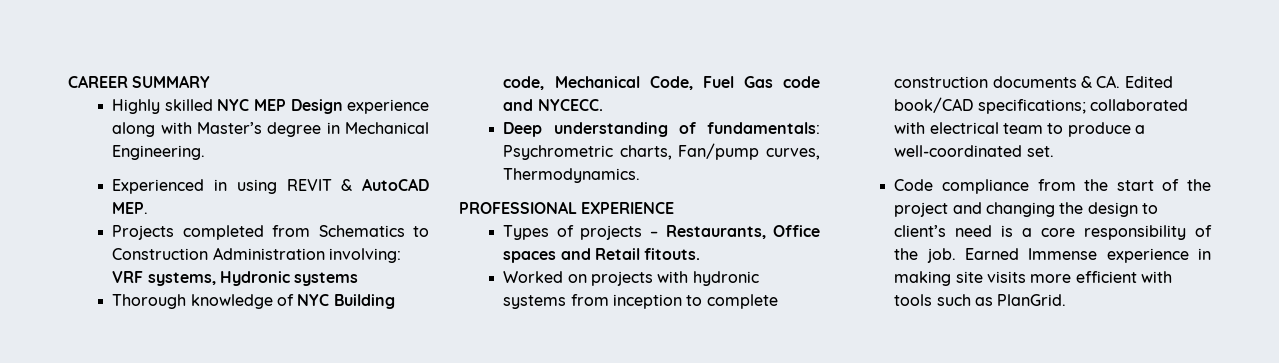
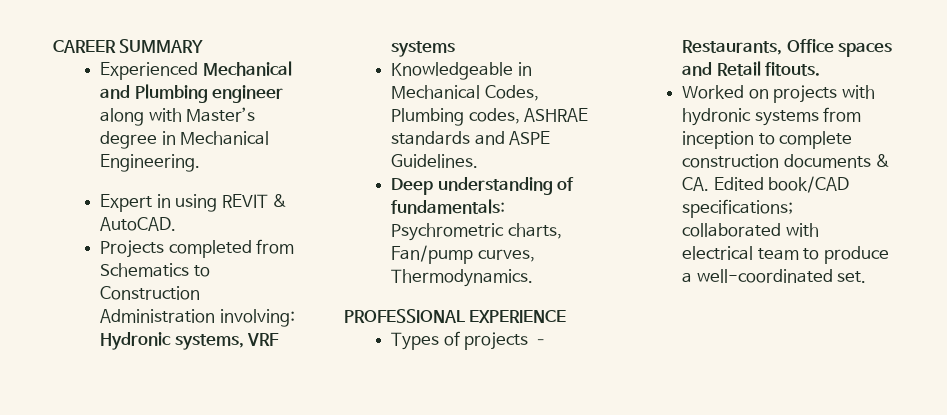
[112,99,429,114] Highly skilled NYC MEP Design experience -> [100,61,292,80] [100,84,284,103] Experienced Mechanical and Plumbing engineer
[112,179,205,194] Experienced -> [100,194,153,212] Expert
[362,178,429,191] [112,202,149,214] AutoCAD MEP. -> [100,217,177,231] AutoCAD.
[112,271,359,286] [112,294,395,309] [503,76,820,90] [503,99,603,111] VRF systems, Hydronic systems // Thorough knowledge of NYC Building code, Mechanical Code, Fuel Gas code and NYCECC. -> [100,332,280,350] [391,41,456,57] [391,62,532,80] [391,85,539,101] [391,108,589,126] [391,131,551,145] [391,154,479,168] Hydronic systems, VRF systems // Knowledgeable in Mechanical Codes, Plumbing codes, ASHRAE standards and ASPE Guidelines.
[894,179,1211,194] [894,202,1159,217] [894,225,1212,240] [894,248,1211,263] [894,271,1173,286] [894,294,1067,306] // Code compliance from the start of the project and changing the design to client’s need is a core responsibility of the job. Earned Immense experience in making site visits more efficient with tools such as PlanGrid. -> (867, 277) none

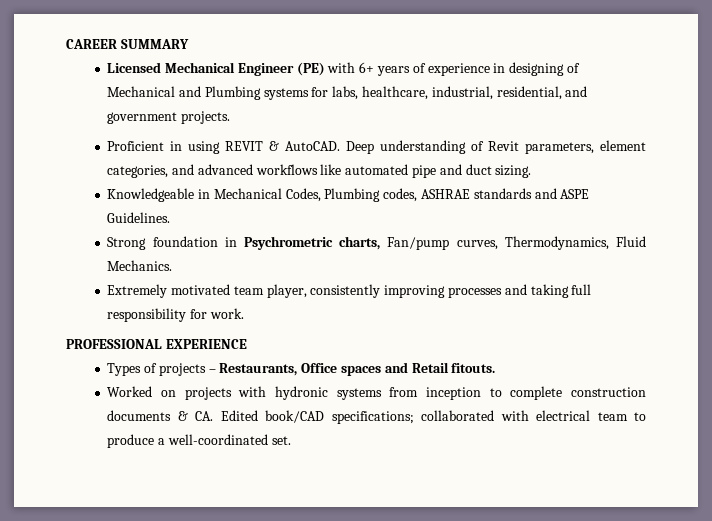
[100,61,292,80] [100,84,284,103] [100,107,256,126] [100,131,270,149] [100,154,201,172] [100,194,153,212] Experienced Mechanical and Plumbing engineer along with Master’s degree in Mechanical Engineering. // Expert -> [107,62,580,76] [107,86,588,100] [107,111,231,124] [107,141,165,151] Licensed Mechanical Engineer (PE) with 6+ years of experience in designing of Mechanical and Plumbing systems for labs, healthcare, industrial, residential, and government projects. // Proficient
[100,239,295,258] [100,263,210,277] [100,286,201,300] [100,309,295,327] [100,332,280,350] [391,41,456,57] // Projects completed from Schematics to Construction Administration involving: Hydronic systems, VRF systems -> [346,140,646,154] [107,164,532,178] Deep understanding of Revit parameters, element categories, and advanced workflows like automated pipe and duct sizing.
[391,177,575,195] [391,199,506,214] [391,223,562,241] [391,245,535,264] [391,269,534,287] Deep understanding of fundamentals: Psychrometric charts, Fan/pump curves, Thermodynamics. -> [107,236,646,250] [107,260,173,271] [107,284,592,298] [107,308,244,322] Strong foundation in Psychrometric charts, Fan/pump curves, Thermodynamics, Fluid Mechanics. // Extremely motivated team player, consistently improving processes and taking full responsibility for work.

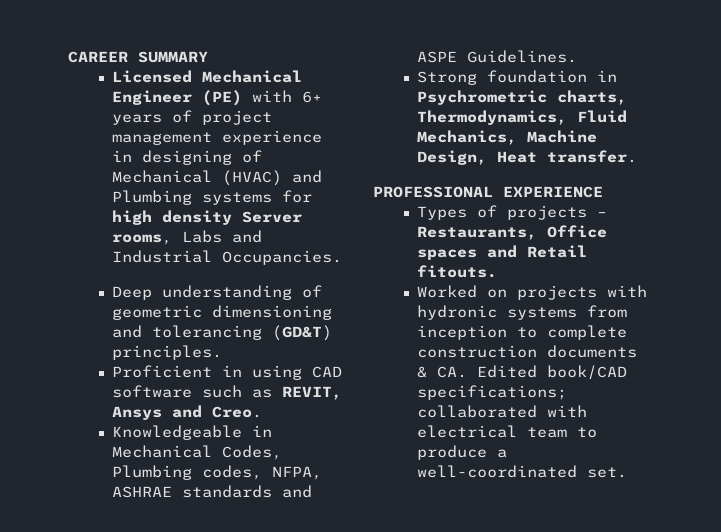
(426, 68) none -> [202,110,273,125] [112,132,213,145] project management
(176, 91) none -> [222,170,283,186] (HVAC)
[332,86,588,100] [107,111,231,124] [107,140,646,154] [107,164,532,178] labs, healthcare, industrial, residential, and government projects. // Proficient in using REVIT & AutoCAD. Deep understanding of Revit parameters, element categories, and advanced workflows like automated pipe and duct sizing. -> [112,210,303,225] [112,230,263,245] [112,250,343,265] [112,285,323,300] [112,305,333,320] [112,325,333,341] [112,345,223,360] [112,365,343,380] [112,385,343,400] [112,405,263,420] high density Server rooms, Labs and Industrial Occupancies. // Deep understanding of geometric dimensioning and tolerancing (GD&T) principles. // Proficient in using CAD software such as REVIT, Ansys and Creo.
(418, 195) none -> [272,466,323,480] NFPA,
[387,236,646,250] [107,260,173,271] [107,284,592,298] [107,308,244,322] Fan/pump curves, Thermodynamics, Fluid Mechanics. // Extremely motivated team player, consistently improving processes and taking full responsibility for work. -> [417,110,628,125] [417,130,598,145] [417,150,638,165] Thermodynamics, Fluid Mechanics, Machine Design, Heat transfer.

